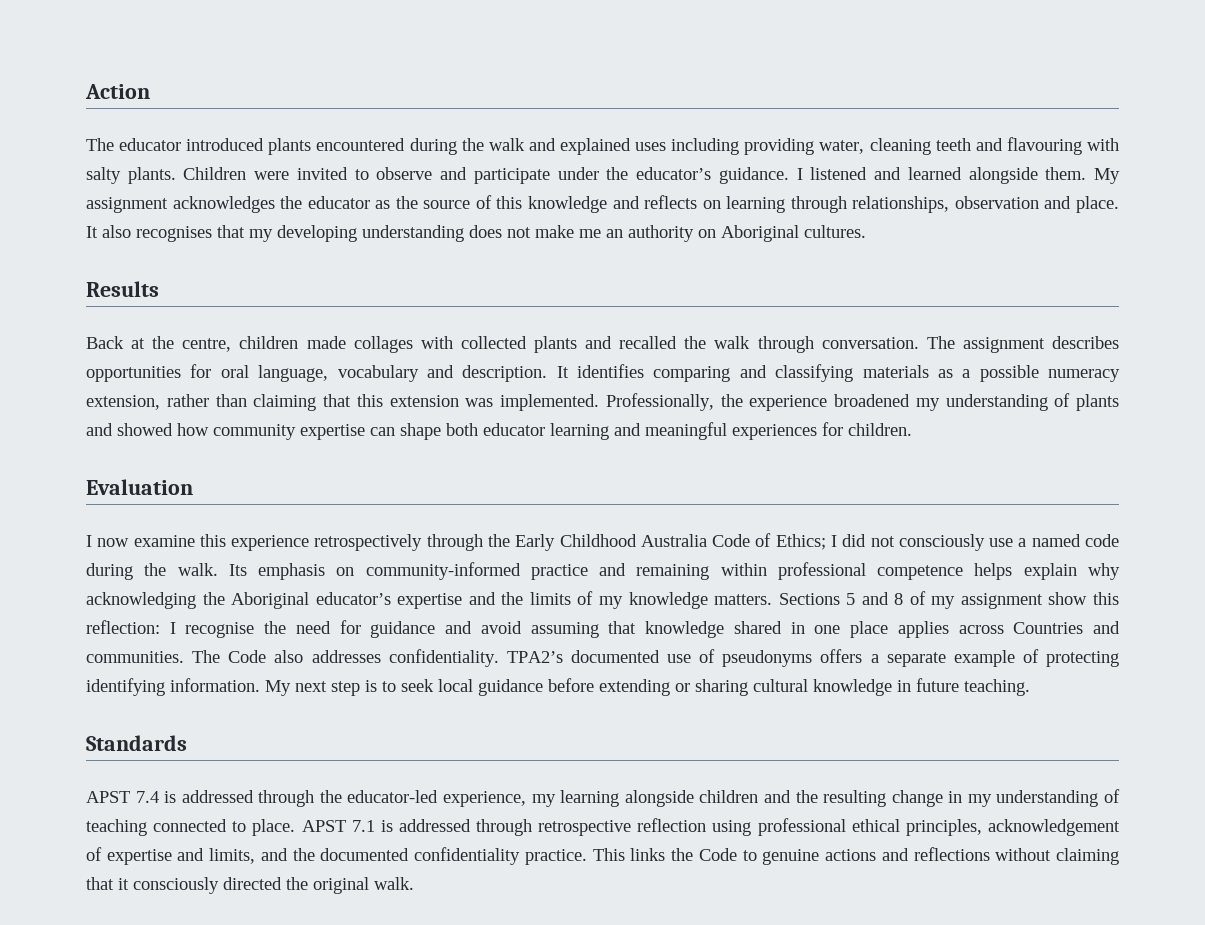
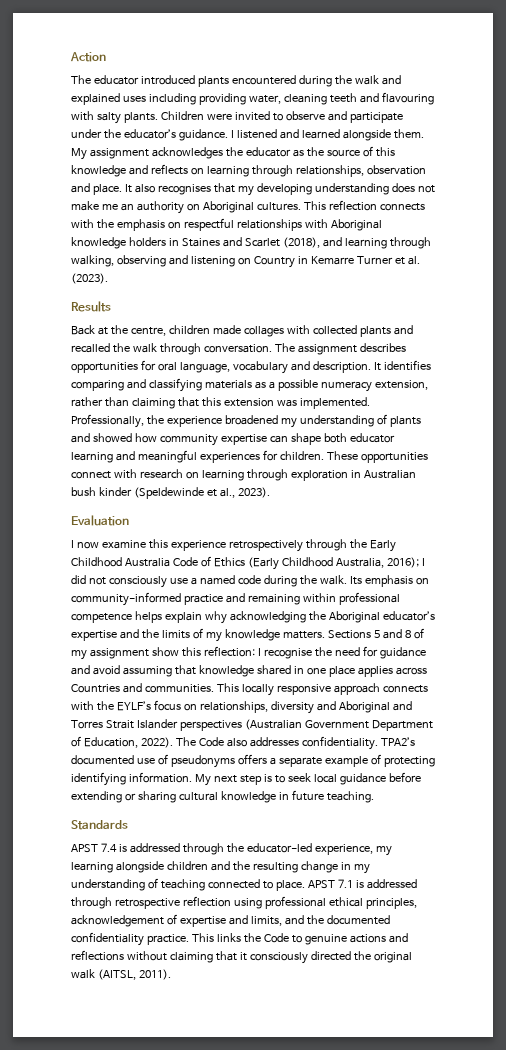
(866, 231) none -> [303,200,425,211] [71,218,382,231] [71,237,431,249] [71,255,420,268] [71,273,108,284] This reflection connects with the emphasis on respectful relationships with Aboriginal knowledge holders in Staines and Scarlet (2018), and learning through walking, observing and listening on Country in Kemarre Turner et al. (2023).
(912, 429) none -> [326,451,428,463] [71,469,416,481] [71,487,270,499] These opportunities connect with research on learning through exploration in Australian bush kinder (Speldewinde et al., 2023).
[775,534,826,550] Ethics; -> [213,557,419,570] Ethics (Early Childhood Australia, 2016);
(184, 657) none -> [216,683,428,696] [71,700,412,714] [71,719,433,731] [71,736,173,748] This locally responsive approach connects with the EYLF’s focus on relationships, diversity and Aboriginal and Torres Strait Islander perspectives (Australian Government Department of Education, 2022).
[374,877,414,890] walk. -> [71,969,171,980] walk (AITSL, 2011).

